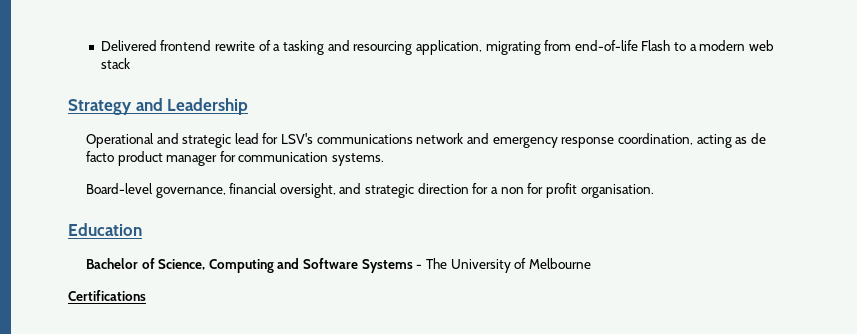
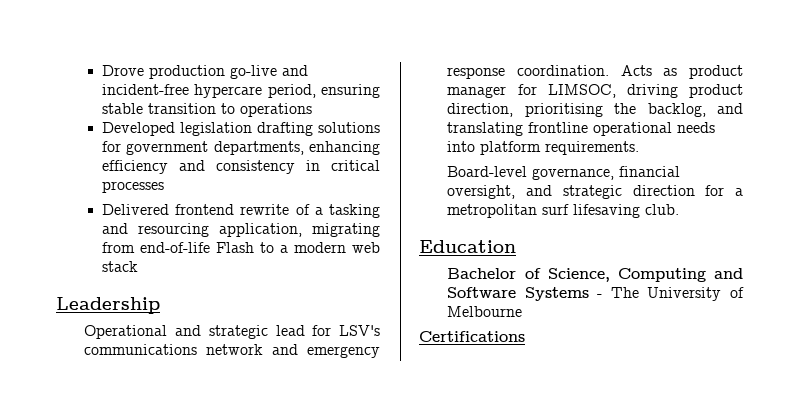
(100, 45) none -> [101,65,308,79] [101,84,380,98] [101,103,312,117] [101,122,380,136] [101,141,380,155] [101,160,381,174] [101,181,164,193] Drove production go-live and incident-free hypercare period, ensuring stable transition to operations // Developed legislation drafting solutions for government departments, enhancing efficiency and consistency in critical processes //
[68,98,163,115] Strategy and -> (138, 266) none
[617,133,766,148] [85,151,385,166] coordination, acting as de facto product manager for communication systems. -> [517,65,743,79] [447,84,743,98] [447,103,743,117] [447,122,716,136] [447,141,640,155] coordination. Acts as product manager for LIMSOC, driving product direction, prioritising the backlog, and translating frontline operational needs into platform requirements.
[500,183,654,198] non for profit organisation. -> [447,204,680,218] metropolitan surf lifesaving club.

